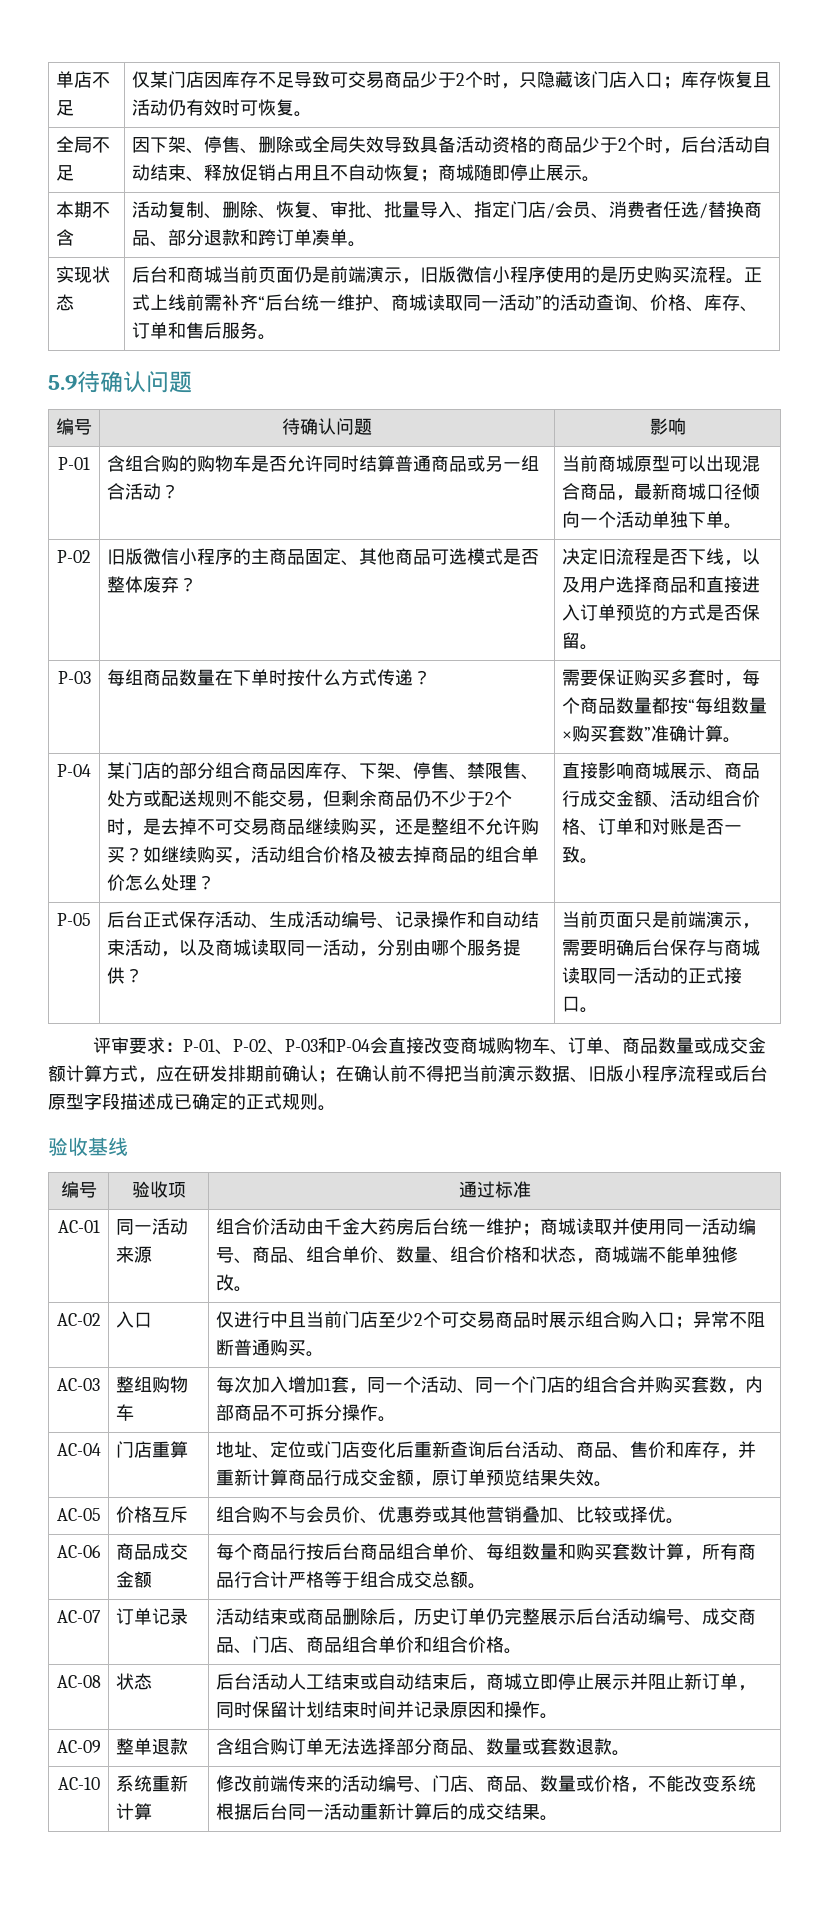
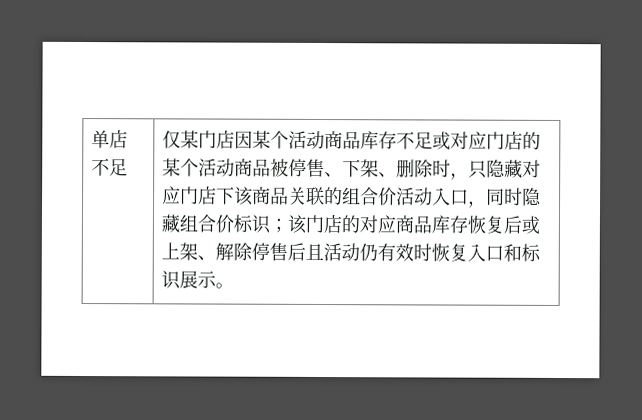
[221,71,771,89] [131,99,312,117] [55,136,110,153] [55,165,74,181] [131,136,771,154] [131,164,600,182] [55,201,110,218] [55,229,74,246] [131,201,762,219] [131,229,366,247] [55,266,110,283] [55,294,74,311] [131,266,762,284] [131,294,758,312] [131,322,276,340] [48,371,192,393] [56,418,92,435] [282,418,372,435] [649,418,686,435] [58,457,90,470] [106,455,539,472] [106,483,179,500] [561,455,760,472] [561,483,760,501] [561,511,742,529] [57,550,91,563] [106,548,539,566] [106,576,197,593] [561,548,760,566] [561,576,760,593] [561,604,760,621] [561,632,598,650] [57,671,91,684] [106,669,431,686] [561,669,760,687] [561,697,767,714] [561,725,741,743] [57,764,91,777] [106,762,539,780] [106,790,512,808] [106,818,539,836] [106,846,539,864] [106,874,215,891] [561,762,760,780] [561,790,760,808] [561,818,742,836] [561,846,598,864] [57,913,91,926] [106,911,539,929] [106,939,521,957] [106,967,143,984] [561,911,760,929] [561,939,760,956] [561,967,742,984] [561,996,598,1013] [93,1037,767,1055] [48,1065,768,1083] [48,1093,336,1111] [48,1137,128,1156] [60,1181,97,1198] [131,1181,186,1198] [458,1181,531,1198] [57,1220,100,1233] [115,1218,188,1235] [115,1246,152,1263] [215,1218,756,1236] [215,1246,738,1264] [215,1274,252,1292] [56,1313,101,1326] [115,1311,152,1328] [215,1311,765,1329] [215,1339,324,1357] [57,1378,100,1391] [115,1376,188,1393] [115,1404,134,1421] [215,1376,763,1394] [215,1404,396,1422] [56,1443,101,1456] [115,1441,188,1458] [215,1441,756,1459] [215,1469,612,1487] [56,1508,101,1521] [115,1506,188,1523] [215,1506,684,1524] [57,1545,101,1558] [115,1543,188,1560] [115,1571,152,1588] [215,1543,756,1561] [215,1571,486,1589] [57,1610,101,1623] [115,1608,188,1625] [215,1608,756,1626] [215,1636,522,1654] [56,1675,101,1688] [115,1673,152,1690] [215,1673,756,1691] [215,1701,558,1719] [56,1740,101,1753] [115,1738,188,1755] [215,1738,630,1756] [57,1777,100,1790] [115,1775,188,1792] [115,1803,152,1820] [215,1775,756,1793] [215,1803,540,1820] 库存不足导致可交易商品少于2个时，只隐藏该门店入口；库存恢复且活动仍有效时可恢复。 // 全局不足 | 因下架、停售、删除或全局失效导致具备活动资格的商品少于2个时，后台活动自动结束、释放促销占用且不自动恢复；商城随即停止展示。 // 本期不含 | 活动复制、删除、恢复、审批、批量导入、指定门店/会员、消费者任选/替换商品、部分退款和跨订单凑单。 // 实现状态 | 后台和商城当前页面仍是前端演示，旧版微信小程序使用的是历史购买流程。正式上线前需补齐“后台统一维护、商城读取同一活动”的活动查询、价格、库存、订单和售后服务。 // 5.9待确认问题 // 编号 | 待确认问题 | 影响 // P-01 | 含组合购的购物车是否允许同时结算普通商品或另一组合活动？ | 当前商城原型可以出现混合商品，最新商城口径倾向一个活动单独下单。 // P-02 | 旧版微信小程序的主商品固定、其他商品可选模式是否整体废弃？ | 决定旧流程是否下线，以及用户选择商品和直接进入订单预览的方式是否保留。 // P-03 | 每组商品数量在下单时按什么方式传递？ | 需要保证购买多套时，每个商品数量都按“每组数量×购买套数”准确计算。 // P-04 | 某门店的部分组合商品因库存、下架、停售、禁限售、处方或配送规则不能交易，但剩余商品仍不少于2个时，是去掉不可交易商品继续购买，还是整组不允许购买？如继续购买，活动组合价格及被去掉商品的组合单价怎么处理？ | 直接影响商城展示、商品行成交金额、活动组合价格、订单和对账是否一致。 // P-05 | 后台正式保存活动、生成活动编号、记录操作和自动结束活动，以及商城读取同一活动，分别由哪个服务提供？ | 当前页面只是前端演示，需要明确后台保存与商城读取同一活动的正式接口。 // 评审要求：P-01、P-02、P-03和P-04会直接改变商城购物车、订单、商品数量或成交金额计算方式，应在研发排期前确认；在确认前不得把当前演示数据、旧版小程序流程或后台原型字段描述成已确定的正式规则。 // 验收基线 // 编号 | 验收项 | 通过标准 // AC-01 | 同一活动来源 | 组合价活动由千金大药房后台统一维护；商城读取并使用同一活动编号、商品、组合单价、数量、组合价格和状态，商城端不能单独修改。 // AC-02 | 入口 | 仅进行中且当前门店至少2个可交易商品时展示组合购入口；异常不阻断普通购买。 // AC-03 | 整组购物车 | 每次加入增加1套，同一个活动、同一个门店的组合合并购买套数，内部商品不可拆分操作。 // AC-04 | 门店重算 | 地址、定位或门店变化后重新查询后台活动、商品、售价和库存，并重新计算商品行成交金额，原订单预览结果失效。 // AC-05 | 价格互斥 | 组合购不与会员价、优惠券或其他营销叠加、比较或择优。 // AC-06 | 商品成交金额 | 每个商品行按后台商品组合单价、每组数量和购买套数计算，所有商品行合计严格等于组合成交总额。 // AC-07 | 订单记录 | 活动结束或商品删除后，历史订单仍完整展示后台活动编号、成交商品、门店、商品组合单价和组合价格。 // AC-08 | 状态 | 后台活动人工结束或自动结束后，商城立即停止展示并阻止新订单，同时保留计划结束时间并记录原因和操作。 // AC-09 | 整单退款 | 含组合购订单无法选择部分商品、数量或套数退款。 // AC-10 | 系统重新计算 | 修改前端传来的活动编号、门店、商品、数量或价格，不能改变系统根据后台同一活动重新计算后的成交结果 -> [252,130,542,150] [162,158,542,180] [162,185,543,208] [161,214,541,234] [161,242,542,262] [161,270,218,290] 某个活动商品库存不足或对应门店的某个活动商品被停售、下架、删除时，只隐藏对应门店下该商品关联的组合价活动入口，同时隐藏组合价标识；该门店的对应商品库存恢复后或上架、解除停售后且活动仍有效时恢复入口和标识展示

